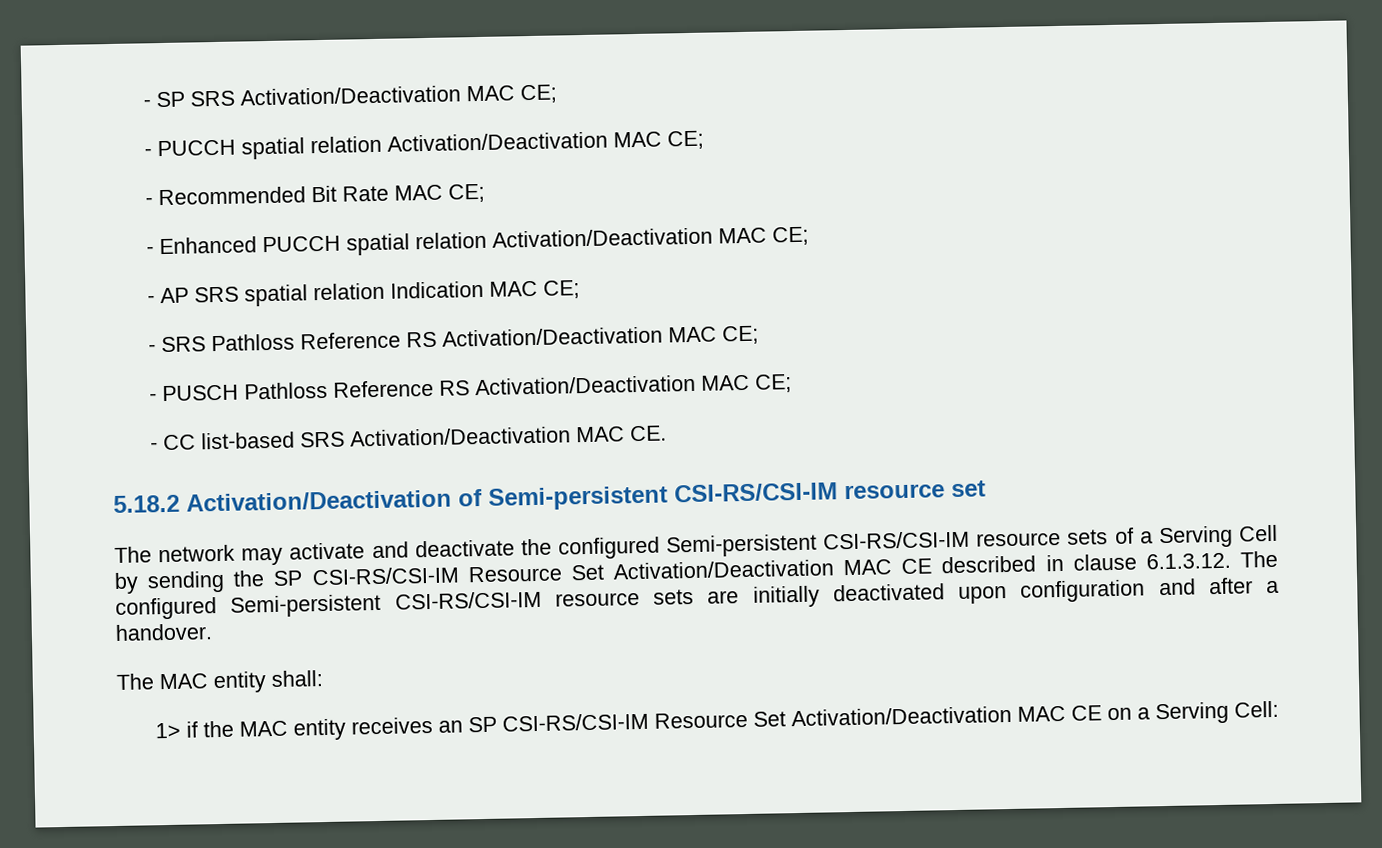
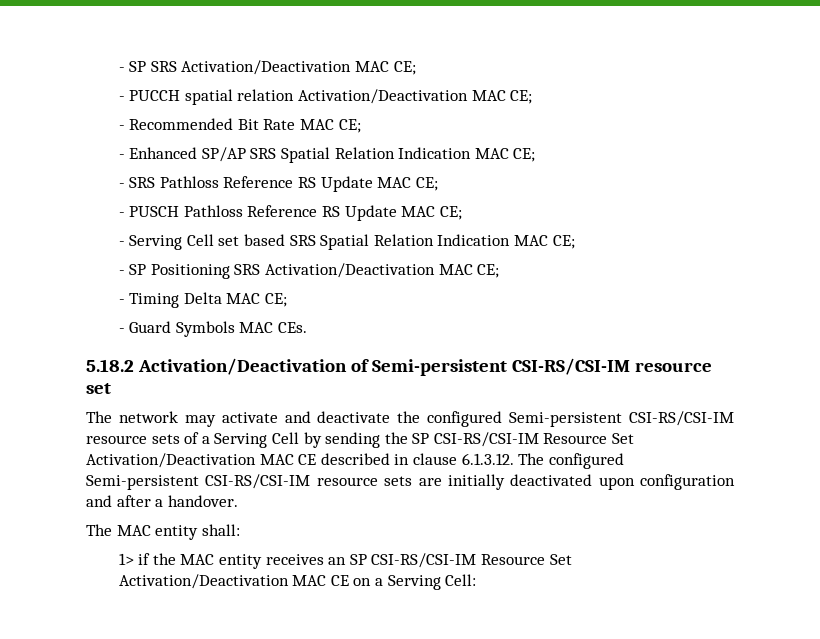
[261,226,809,256] [146,282,385,307] PUCCH spatial relation Activation/Deactivation MAC CE; // - AP SRS spatial relation -> [201,147,395,163] SP/AP SRS Spatial Relation
[441,326,663,347] Activation/Deactivation -> [320,176,373,192] Update
[474,374,792,396] [149,425,667,451] Activation/Deactivation MAC CE; // - CC list-based SRS Activation/Deactivation MAC CE. -> [344,205,462,221] [118,234,575,250] [118,263,500,279] [118,292,288,308] [118,321,308,337] Update MAC CE; // - Serving Cell set based SRS Spatial Relation Indication MAC CE; // - SP Positioning SRS Activation/Deactivation MAC CE; // - Timing Delta MAC CE; // - Guard Symbols MAC CEs.

